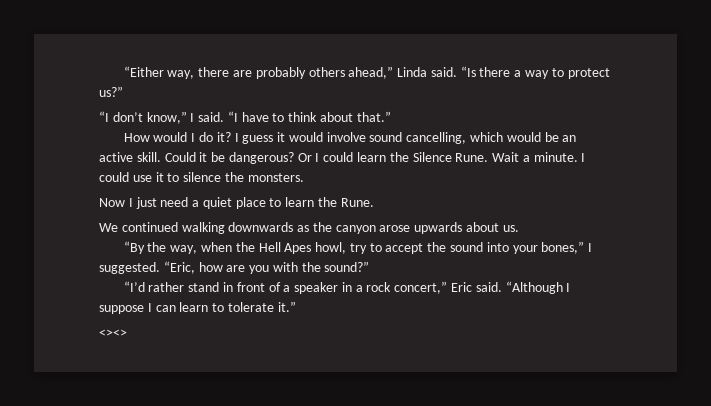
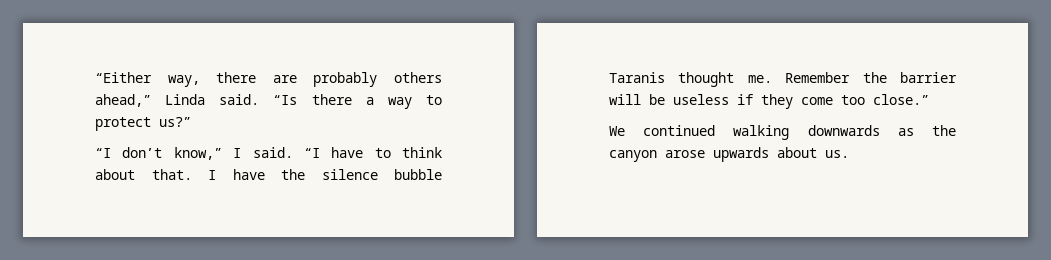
[356,111,391,122] [123,132,577,144] [99,152,586,164] [99,172,304,182] [99,197,374,209] that.” // How would I do it? I guess it would involve sound cancelling, which would be an active skill. Could it be dangerous? Or I could learn the Silence Rune. Wait a minute. I could use it to silence the monsters. // Now I just need a quiet place to learn the Rune. -> [151,169,442,180] [609,72,957,87] [609,94,929,109] that. I have the silence bubble Taranis thought me. Remember the barrier will be useless if they come too close.”
[123,241,593,254] [99,261,370,274] [123,281,571,294] [99,301,296,314] [99,329,127,337] // “By the way, when the Hell Apes howl, try to accept the sound into your bones,” I suggested. “Eric, how are you with the sound?” // “I’d rather stand in front of a speaker in a rock concert,” Eric said. “Although I suppose I can learn to tolerate it.” // <><> -> (849, 154) none

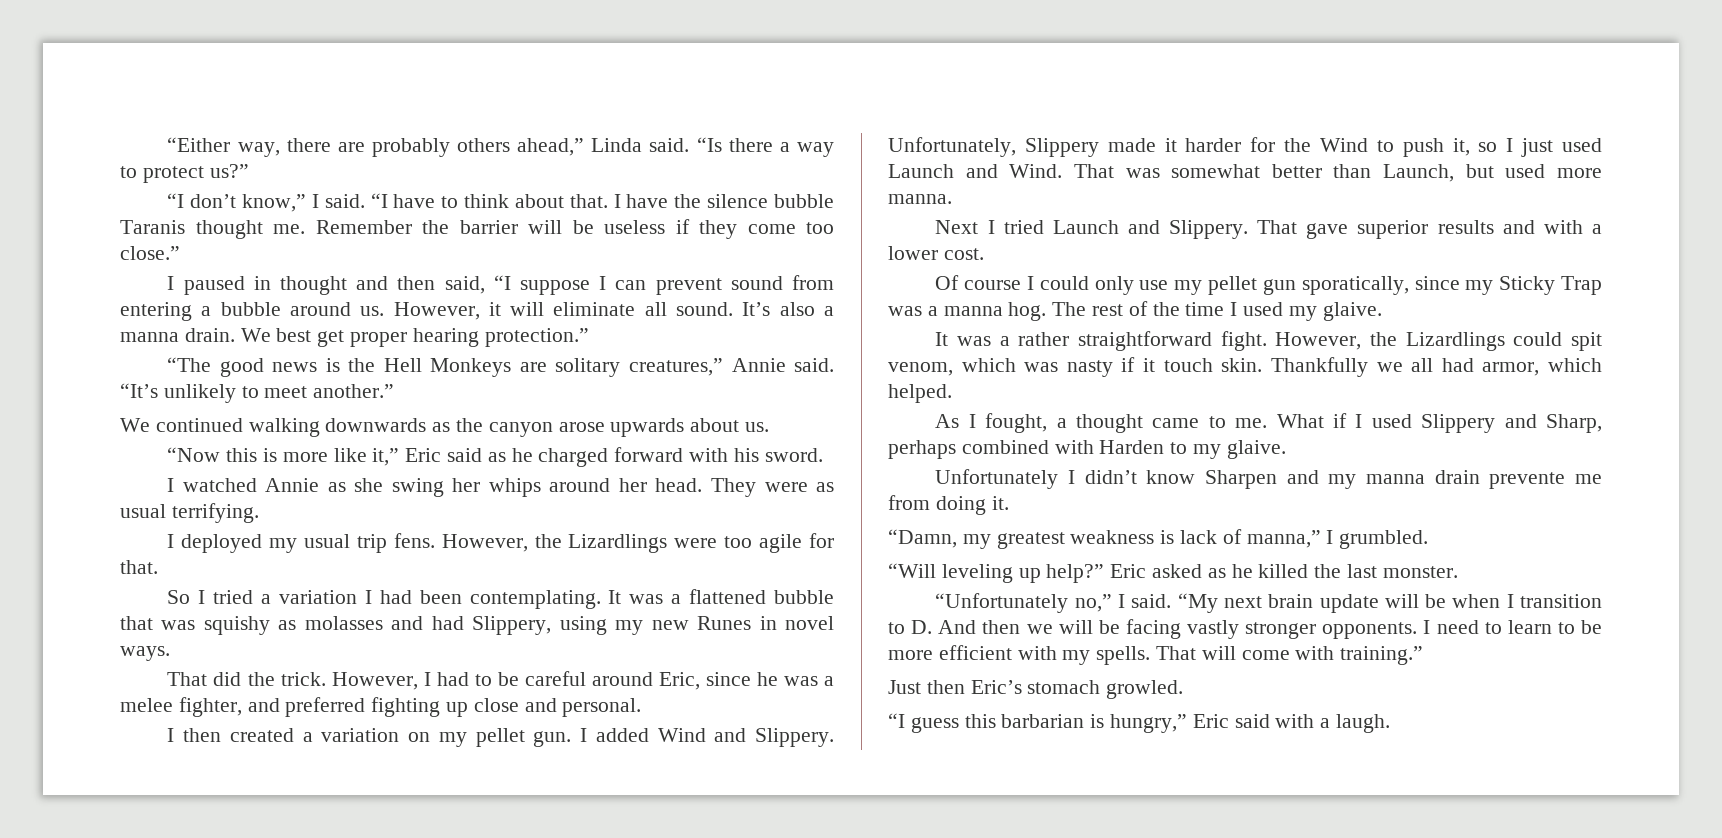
(929, 99) none -> [167,275,834,295] [120,302,834,321] [120,328,589,347] [167,357,834,377] [120,383,395,403] // I paused in thought and then said, “I suppose I can prevent sound from entering a bubble around us. However, it will eliminate all sound. It’s also a manna drain. We best get proper hearing protection.” // “The good news is the Hell Monkeys are solitary creatures,” Annie said. “It’s unlikely to meet another.”
(849, 154) none -> [167,447,823,467] [167,478,835,497] [120,503,259,523] [167,533,835,553] [120,560,158,574] [167,589,835,609] [120,616,834,635] [120,646,170,661] [167,671,835,690] [120,697,642,717] [167,728,834,747] [888,137,1602,157] [888,164,1602,182] [888,194,952,204] [935,220,1602,239] [888,246,984,260] [935,275,1602,295] [888,301,1382,321] [935,331,1602,351] [888,357,1603,377] [888,384,952,403] [935,413,1602,433] [888,440,1286,459] [935,469,1602,489] [888,495,1009,515] [888,529,1429,549] [888,563,1458,583] [935,593,1602,613] [888,619,1602,639] [888,645,1424,665] [888,680,1184,699] [888,713,1391,733] // “Now this is more like it,” Eric said as he charged forward with his sword. // I watched Annie as she swing her whips around her head. They were as usual terrifying. // I deployed my usual trip fens. However, the Lizardlings were too agile for that. // So I tried a variation I had been contemplating. It was a flattened bubble that was squishy as molasses and had Slippery, using my new Runes in novel ways. // That did the trick. However, I had to be careful around Eric, since he was a melee fighter, and preferred fighting up close and personal. // I then created a variation on my pellet gun. I added Wind and Slippery. Unfortunately, Slippery made it harder for the Wind to push it, so I just used Launch and Wind. That was somewhat better than Launch, but used more manna. // Next I tried Launch and Slippery. That gave superior results and with a lower cost. // Of course I could only use my pellet gun sporatically, since my Sticky Trap was a manna hog. The rest of the time I used my glaive. // It was a rather straightforward fight. However, the Lizardlings could spit venom, which was nasty if it touch skin. Thankfully we all had armor, which helped. // As I fought, a thought came to me. What if I used Slippery and Sharp, perhaps combined with Harden to my glaive. // Unfortunately I didn’t know Sharpen and my manna drain prevente me from doing it. // “Damn, my greatest weakness is lack of manna,” I grumbled. // “Will leveling up help?” Eric asked as he killed the last monster. // “Unfortunately no,” I said. “My next brain update will be when I transition to D. And then we will be facing vastly stronger opponents. I need to learn to be more efficient with my spells. That will come with training.” // Just then Eric’s stomach growled. // “I guess this barbarian is hungry,” Eric said with a laugh.

